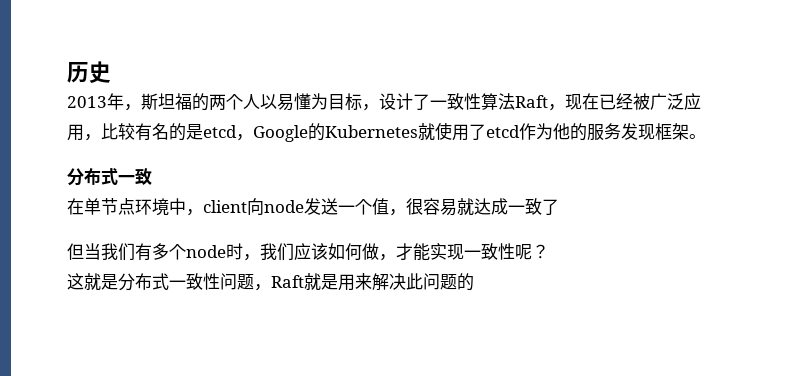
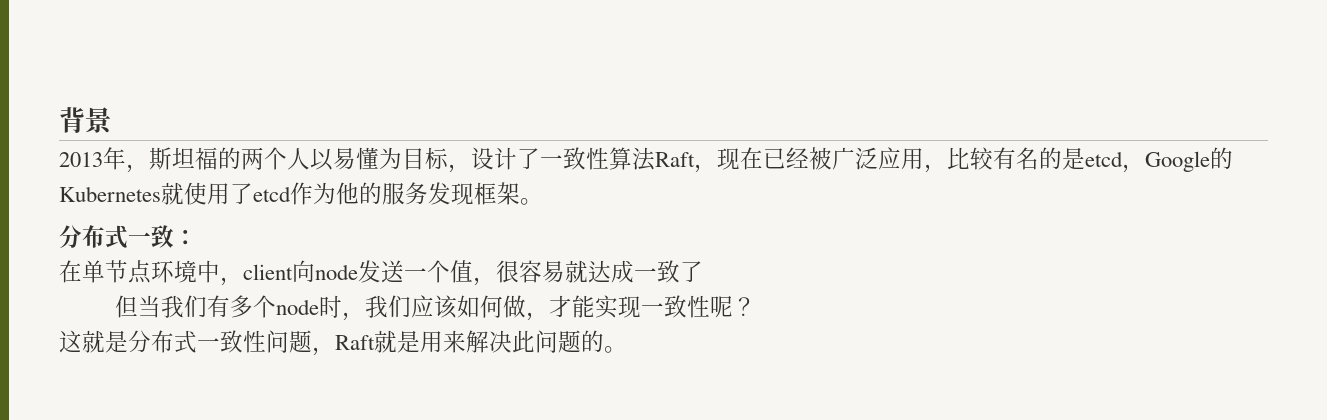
[67,61,111,83] 历史 -> [59,107,112,134] 背景
(152, 176) none -> [174,230,197,245] ：
(474, 282) none -> [604,346,627,353] 。

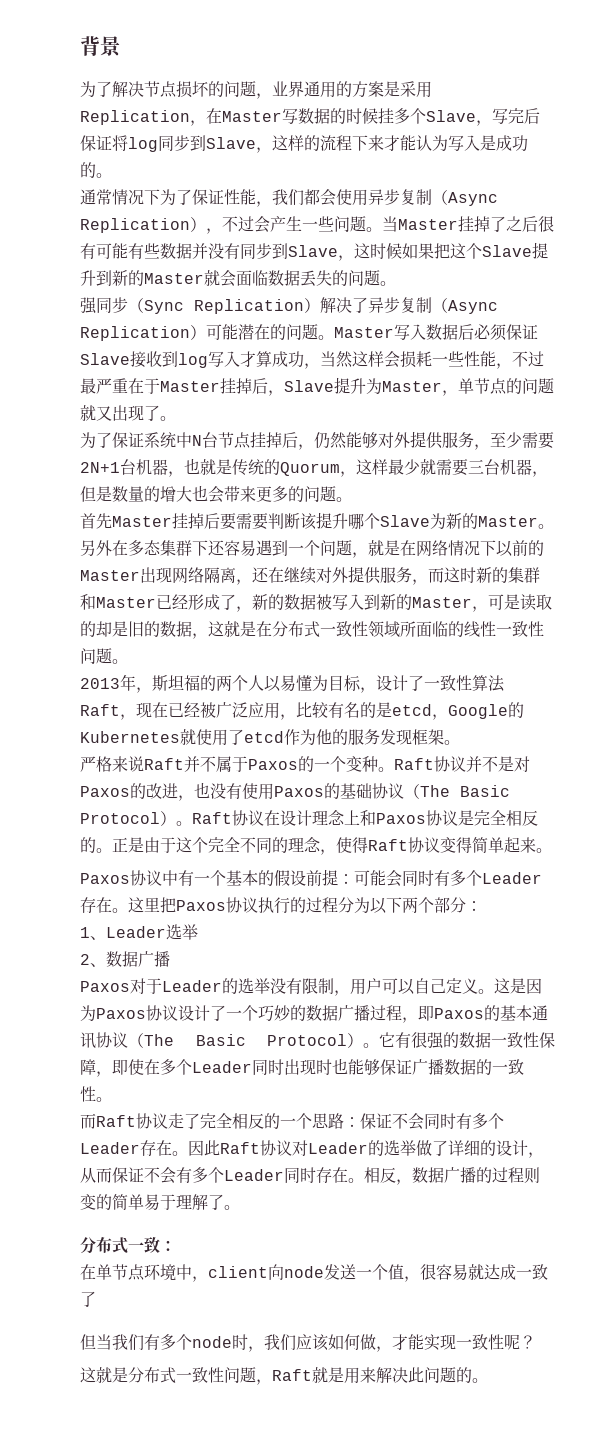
(112, 120) none -> [80,81,432,99] [80,108,540,126] [80,135,528,153] [80,162,112,178] [80,189,498,207] [80,216,554,234] [80,242,548,261] [80,270,396,287] [80,297,498,314] [80,324,538,341] [80,351,544,369] [80,377,554,396] [80,405,176,421] [80,431,554,450] [80,458,548,477] [80,485,352,503] [80,512,554,530] [80,540,544,558] [80,566,540,585] [80,594,552,612] [80,621,544,639] [80,648,128,664] // 为了解决节点损坏的问题，业界通用的方案是采用Replication，在Master写数据的时候挂多个Slave，写完后保证将log同步到Slave，这样的流程下来才能认为写入是成功的。 // 通常情况下为了保证性能，我们都会使用异步复制（Async Replication），不过会产生一些问题。当Master挂掉了之后很有可能有些数据并没有同步到Slave，这时候如果把这个Slave提升到新的Master就会面临数据丢失的问题。 // 强同步（Sync Replication）解决了异步复制（Async Replication）可能潜在的问题。Master写入数据后必须保证Slave接收到log写入才算成功，当然这样会损耗一些性能，不过最严重在于Master挂掉后，Slave提升为Master，单节点的问题就又出现了。 // 为了保证系统中N台节点挂掉后，仍然能够对外提供服务，至少需要2N+1台机器，也就是传统的Quorum，这样最少就需要三台机器，但是数量的增大也会带来更多的问题。 // 首先Master挂掉后要需要判断该提升哪个Slave为新的Master。另外在多态集群下还容易遇到一个问题，就是在网络情况下以前的Master出现网络隔离，还在继续对外提供服务，而这时新的集群和Master已经形成了，新的数据被写入到新的Master，可是读取的却是旧的数据，这就是在分布式一致性领域所面临的线性一致性问题。
(543, 201) none -> [80,756,530,772] [80,782,510,801] [80,810,538,826] [80,837,552,855] [80,869,542,887] [80,897,482,914] [80,924,198,940] [80,951,170,967] [80,978,542,996] [80,1005,548,1023] [80,1032,555,1049] [80,1058,524,1077] [80,1086,112,1102] [80,1113,504,1130] [80,1140,544,1158] [80,1167,540,1185] [80,1194,240,1211] // 严格来说Raft并不属于Paxos的一个变种。Raft协议并不是对Paxos的改进，也没有使用Paxos的基础协议（The Basic Protocol）。Raft协议在设计理念上和Paxos协议是完全相反的。正是由于这个完全不同的理念，使得Raft协议变得简单起来。 // Paxos协议中有一个基本的假设前提：可能会同时有多个Leader存在。这里把Paxos协议执行的过程分为以下两个部分： // 1、Leader选举 // 2、数据广播 // Paxos对于Leader的选举没有限制，用户可以自己定义。这是因为Paxos协议设计了一个巧妙的数据广播过程，即Paxos的基本通讯协议（The Basic Protocol）。它有很强的数据一致性保障，即使在多个Leader同时出现时也能够保证广播数据的一致性。 // 而Raft协议走了完全相反的一个思路：保证不会同时有多个Leader存在。因此Raft协议对Leader的选举做了详细的设计，从而保证不会有多个Leader同时存在。相反，数据广播的过程则变的简单易于理解了。

